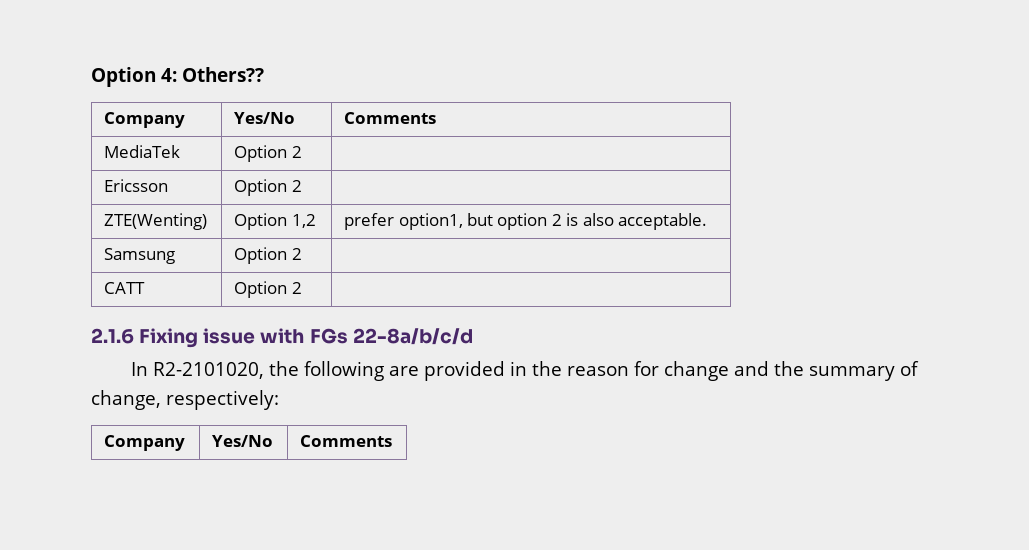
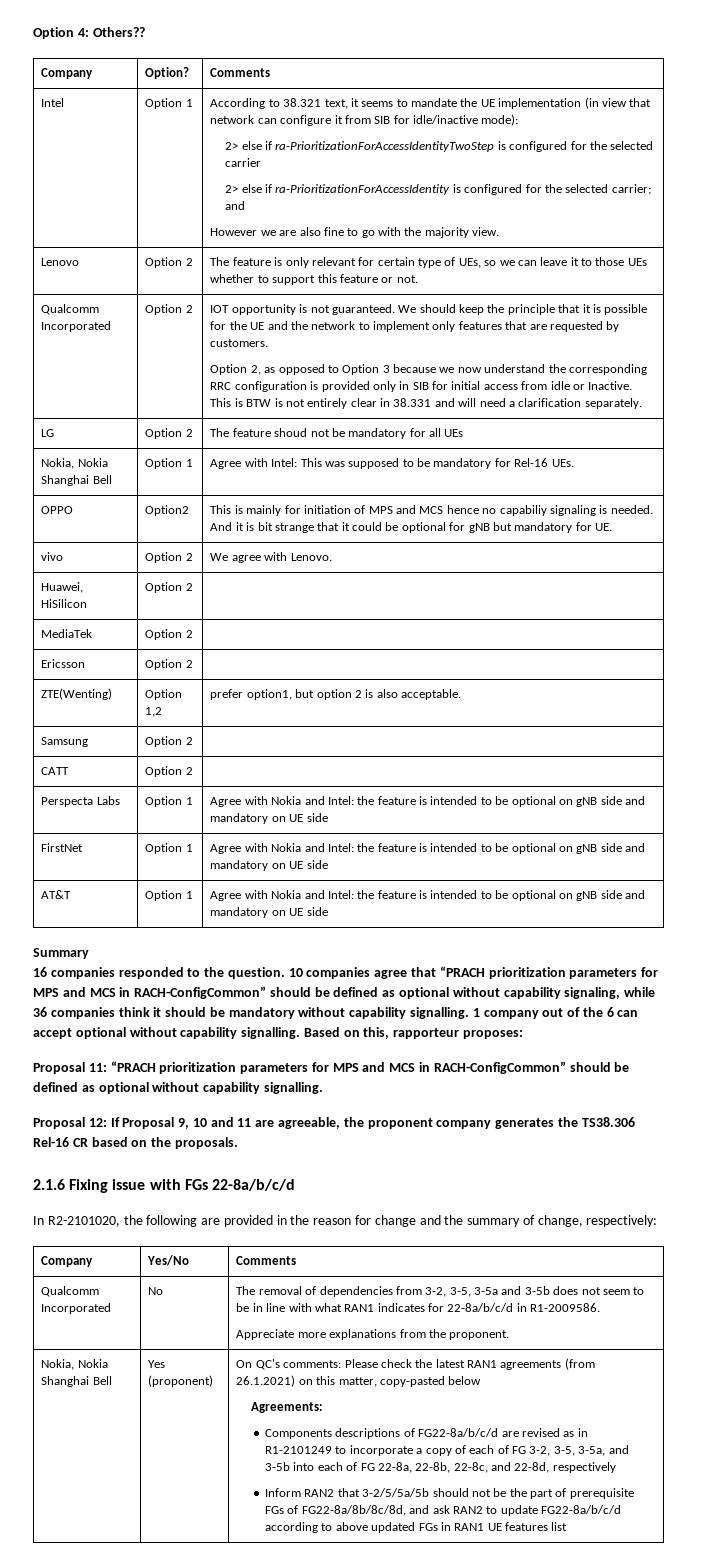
[234,112,296,124] [344,112,437,124] Yes/No | Comments -> [145,67,190,79] [210,68,271,77] [41,98,65,107] [145,98,193,109] [210,97,652,109] [210,114,519,126] [225,141,654,152] [225,158,262,167] [225,184,651,195] [225,201,246,210] [210,227,500,238] [41,258,80,266] [145,257,193,268] [210,257,647,268] [210,274,418,285] [41,304,100,315] [41,321,112,332] [145,304,193,315] [210,304,648,315] [210,321,620,332] [210,339,269,347] [210,364,647,375] [210,381,633,392] [210,398,642,409] [41,429,55,437] [145,428,193,439] [210,428,464,439] [41,458,108,469] [41,475,112,486] [145,458,193,469] [210,458,574,469] [41,506,74,514] [145,505,190,516] [210,505,653,516] [210,522,613,533] [41,552,64,561] [145,552,193,563] [210,552,332,563] [41,582,84,593] [41,599,88,608] [145,582,193,593] Option? | Comments // Intel | Option 1 | According to 38.321 text, it seems to mandate the UE implementation (in view that network can configure it from SIB for idle/inactive mode): // 2> else if ra-PrioritizationForAccessIdentityTwoStep is configured for the selected carrier // 2> else if ra-PrioritizationForAccessIdentity is configured for the selected carrier; and // However we are also fine to go with the majority view. // Lenovo | Option 2 | The feature is only relevant for certain type of UEs, so we can leave it to those UEs whether to support this feature or not. // Qualcomm Incorporated | Option 2 | IOT opportunity is not guaranteed. We should keep the principle that it is possible for the UE and the network to implement only features that are requested by customers. // Option 2, as opposed to Option 3 because we now understand the corresponding RRC configuration is provided only in SIB for initial access from idle or Inactive. This is BTW is not entirely clear in 38.331 and will need a clarification separately. // LG | Option 2 | The feature shoud not be mandatory for all UEs // Nokia, Nokia Shanghai Bell | Option 1 | Agree with Intel: This was supposed to be mandatory for Rel-16 UEs. // OPPO | Option2 | This is mainly for initiation of MPS and MCS hence no capabiliy signaling is needed. And it is bit strange that it could be optional for gNB but mandatory for UE. // vivo | Option 2 | We agree with Lenovo. // Huawei, HiSilicon | Option 2 |
(302, 288) none -> [41,796,120,807] [145,796,193,807] [210,796,646,807] [210,813,328,824] [41,843,84,852] [145,843,193,854] [210,843,646,854] [210,860,328,871] [41,890,72,899] [145,890,193,901] [210,890,646,901] [210,907,328,918] [33,948,89,959] [33,966,659,979] [33,986,656,999] [33,1007,639,1019] [33,1027,524,1039] [33,1061,630,1074] [33,1082,323,1094] [33,1117,635,1129] [33,1137,238,1149] // Perspecta Labs | Option 1 | Agree with Nokia and Intel: the feature is intended to be optional on gNB side and mandatory on UE side // FirstNet | Option 1 | Agree with Nokia and Intel: the feature is intended to be optional on gNB side and mandatory on UE side // AT&T | Option 1 | Agree with Nokia and Intel: the feature is intended to be optional on gNB side and mandatory on UE side // Summary // 16 companies responded to the question. 10 companies agree that “PRACH prioritization parameters for MPS and MCS in RACH-ConfigCommon” should be defined as optional without capability signaling, while 36 companies think it should be mandatory without capability signalling. 1 company out of the 6 can accept optional without capability signalling. Based on this, rapporteur proposes: // Proposal 11: “PRACH prioritization parameters for MPS and MCS in RACH-ConfigCommon” should be defined as optional without capability signalling. // Proposal 12: If Proposal 9, 10 and 11 are agreeable, the proponent company generates the TS38.306 Rel-16 CR based on the proposals.
(393, 441) none -> [41,1286,100,1297] [41,1303,112,1314] [148,1287,164,1295] [236,1286,645,1297] [236,1303,601,1312] [236,1329,510,1340] [41,1359,108,1370] [41,1376,112,1387] [148,1360,166,1368] [148,1375,214,1387] [236,1358,595,1370] [236,1375,482,1387] [251,1402,324,1413] [265,1428,588,1439] [265,1445,629,1456] [265,1462,616,1473] [265,1488,634,1499] [265,1505,622,1516] [265,1522,568,1533] // Qualcomm Incorporated | No | The removal of dependencies from 3-2, 3-5, 3-5a and 3-5b does not seem to be in line with what RAN1 indicates for 22-8a/b/c/d in R1-2009586. // Appreciate more explanations from the proponent. // Nokia, Nokia Shanghai Bell | Yes (proponent) | On QC's comments: Please check the latest RAN1 agreements (from 26.1.2021) on this matter, copy-pasted below // Agreements: // Components descriptions of FG22-8a/b/c/d are revised as in R1-2101249 to incorporate a copy of each of FG 3-2, 3-5, 3-5a, and 3-5b into each of FG 22-8a, 22-8b, 22-8c, and 22-8d, respectively // Inform RAN2 that 3-2/5/5a/5b should not be the part of prerequisite FGs of FG22-8a/8b/8c/8d, and ask RAN2 to update FG22-8a/b/c/d according to above updated FGs in RAN1 UE features list

